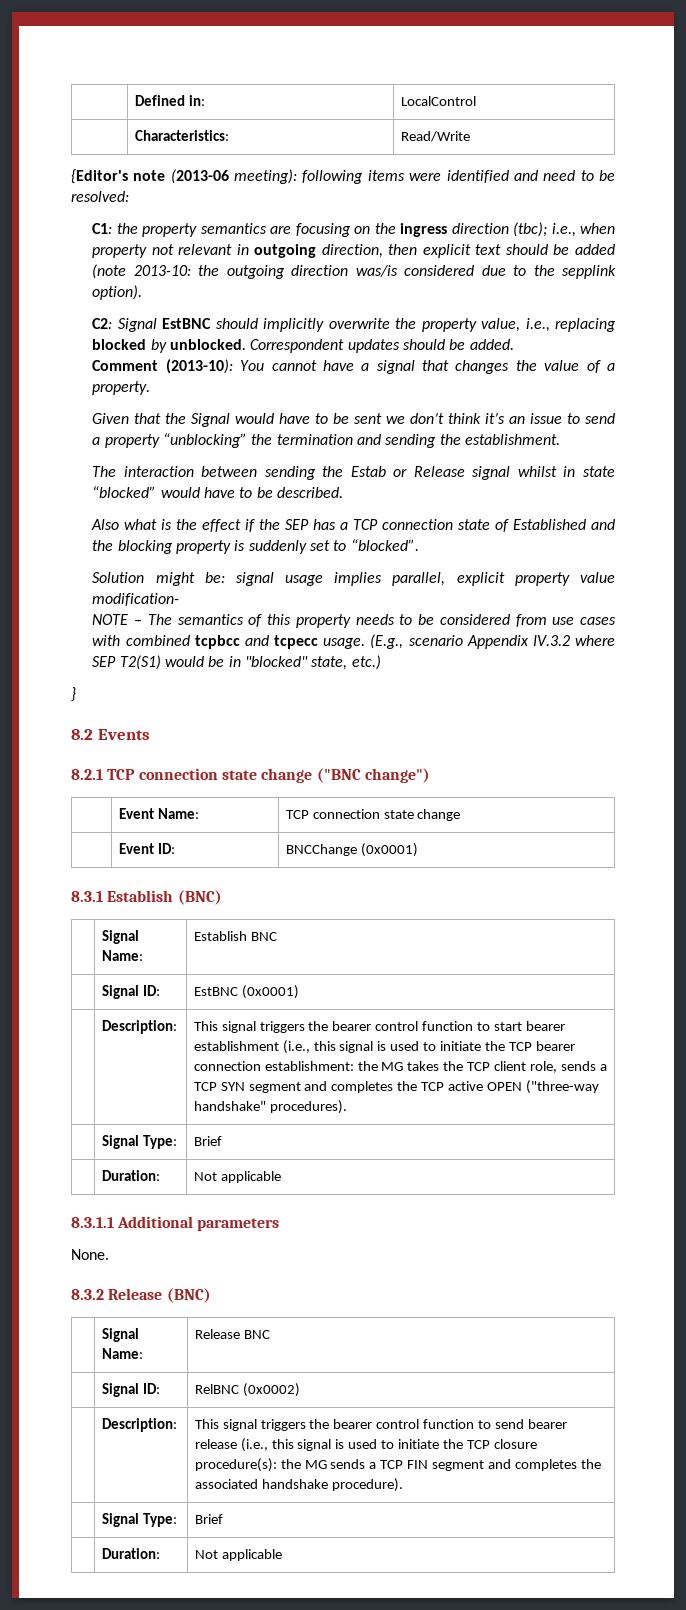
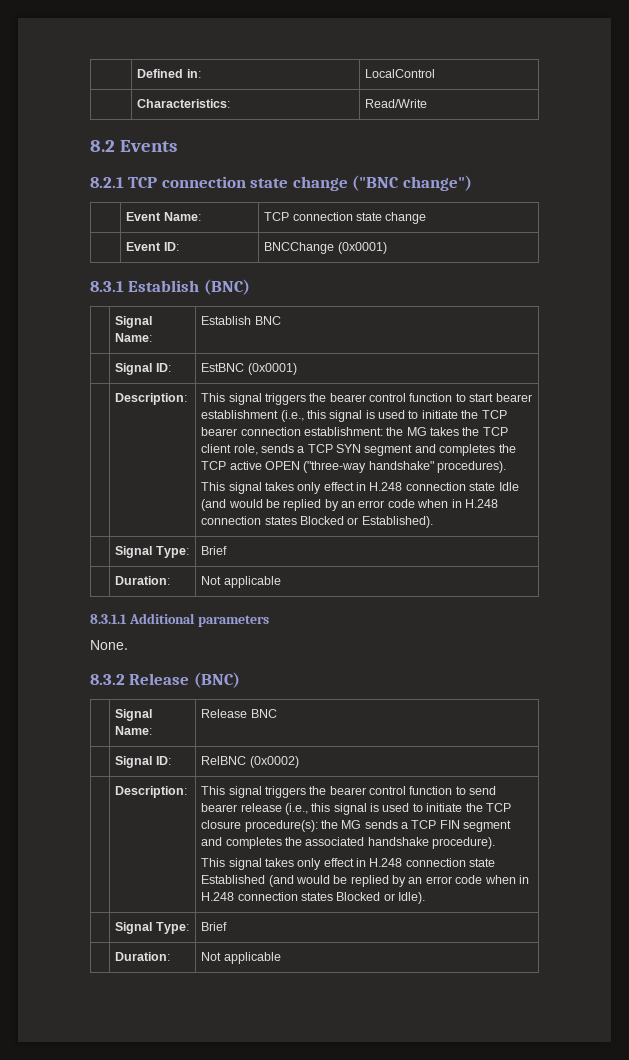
[71,169,616,184] [71,191,129,202] [92,222,616,237] [92,244,615,258] [92,264,616,279] [92,285,143,300] [92,318,616,332] [92,339,514,353] [92,359,615,374] [92,381,151,395] [92,412,615,427] [92,433,560,448] [92,466,616,480] [92,486,343,498] [91,519,615,532] [92,539,419,554] [92,572,615,586] [92,593,180,606] [92,614,617,628] [92,634,615,649] [92,655,381,670] [71,687,76,702] // {Editor's note (2013-06 meeting): following items were identified and need to be resolved: // C1: the property semantics are focusing on the ingress direction (tbc); i.e., when property not relevant in outgoing direction, then explicit text should be added (note 2013-10: the outgoing direction was/is considered due to the sepplink option). // C2: Signal EstBNC should implicitly overwrite the property value, i.e., replacing blocked by unblocked. Correspondent updates should be added. // Comment (2013-10): You cannot have a signal that changes the value of a property. // Given that the Signal would have to be sent we don’t think it’s an issue to send a property “unblocking” the termination and sending the establishment. // The interaction between sending the Estab or Release signal whilst in state “blocked” would have to be described. // Also what is the effect if the SEP has a TCP connection state of Established and the blocking property is suddenly set to “blocked”. // Solution might be: signal usage implies parallel, explicit property value modification- // NOTE – The semantics of this property needs to be considered from use cases with combined tcpbcc and tcpecc usage. (E.g., scenario Appendix IV.3.2 where SEP T2(S1) would be in "blocked" state, etc.) // } -> (428, 103) none
(347, 1107) none -> [201,482,519,494] [201,499,498,511] [201,516,433,528] // This signal takes only effect in H.248 connection state Idle (and would be replied by an error code when in H.248 connection states Blocked or Established).
(403, 1485) none -> [201,858,496,870] [201,875,529,887] [201,892,426,904] // This signal takes only effect in H.248 connection state Established (and would be replied by an error code when in H.248 connection states Blocked or Idle).

